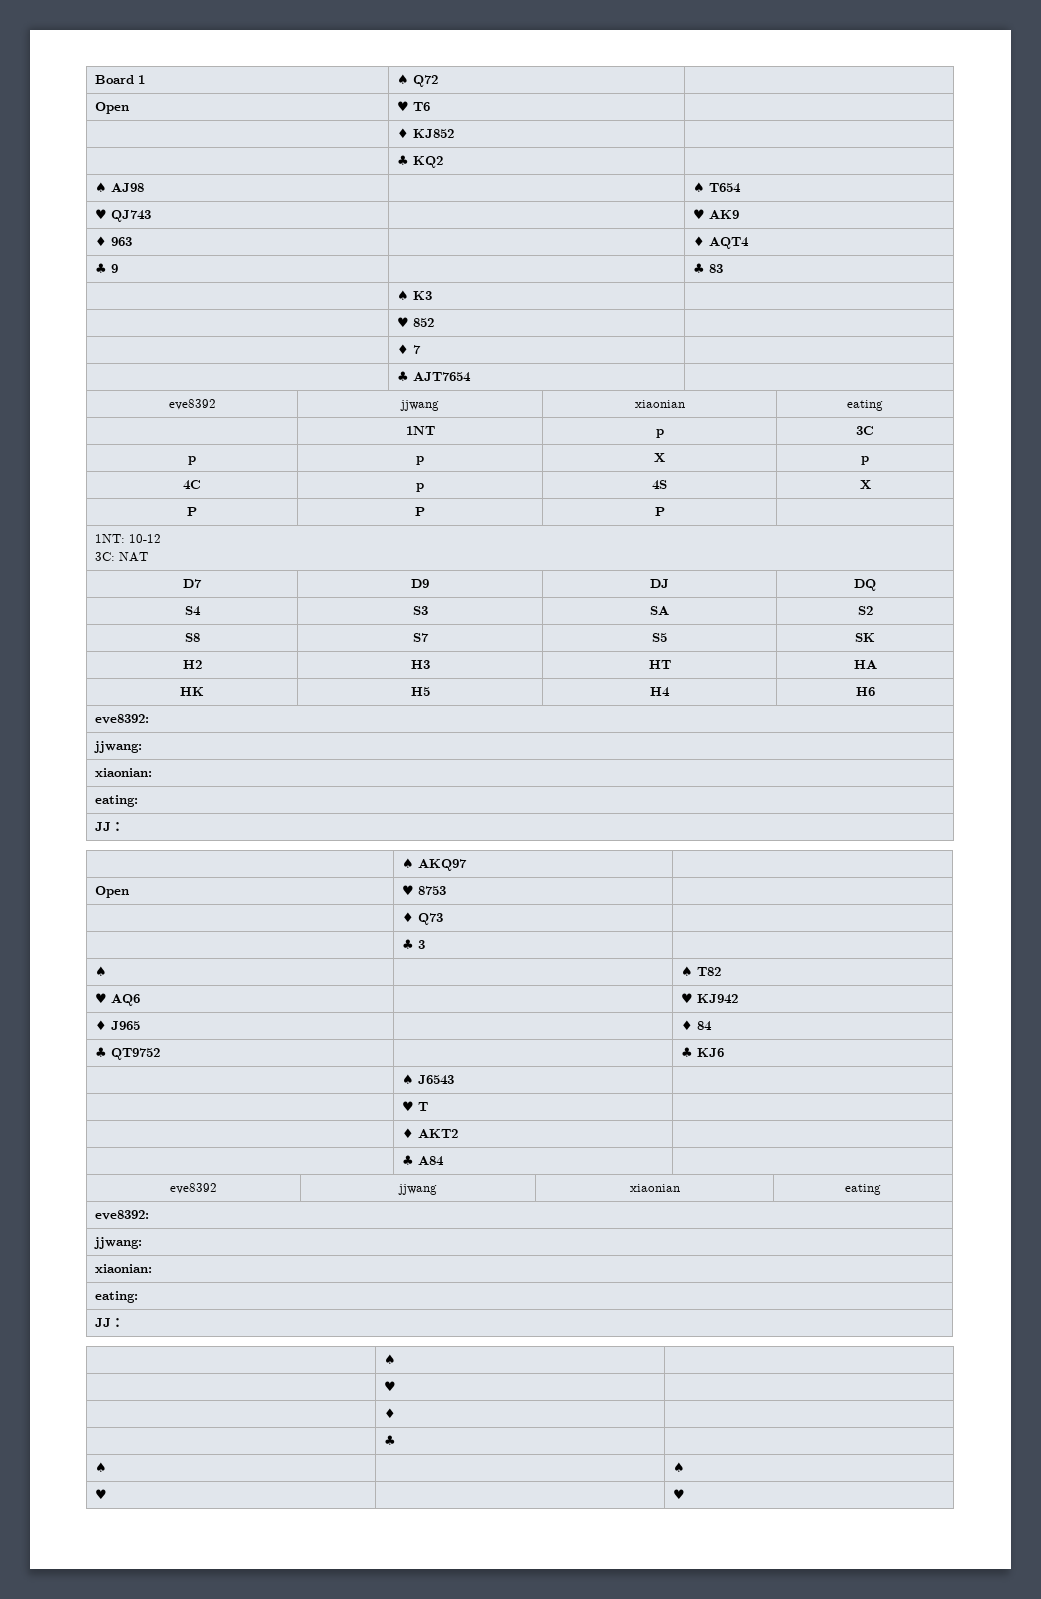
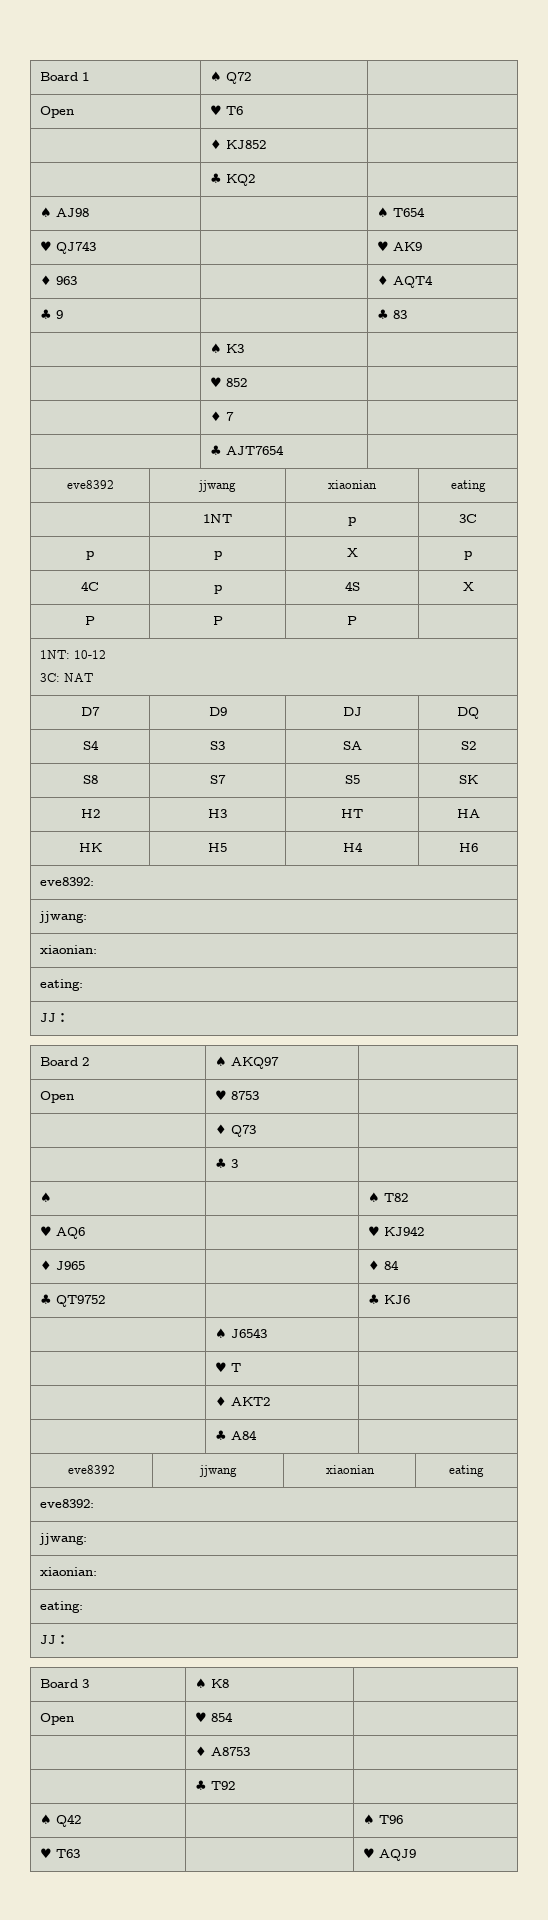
(125, 826) none -> [40,1057,90,1066] Board 2
[384,1354,397,1364] [384,1381,397,1391] [384,1408,397,1418] [384,1435,397,1445] [95,1462,108,1472] [673,1462,686,1472] [95,1489,108,1499] [673,1489,686,1499] | ♠ | // | ♥ | // | ♦ | // | ♣ | // ♠ | | ♠ // ♥ | | ♥ -> [40,1679,90,1688] [195,1678,230,1688] [40,1713,75,1725] [195,1712,234,1722] [195,1746,251,1756] [195,1780,236,1790] [40,1814,82,1827] [363,1814,404,1824] [40,1848,81,1858] [363,1848,417,1861] Board 3 | ♠ K8 | // Open | ♥ 854 | // | ♦ A8753 | // | ♣ T92 | // ♠ Q42 | | ♠ T96 // ♥ T63 | | ♥ AQJ9

